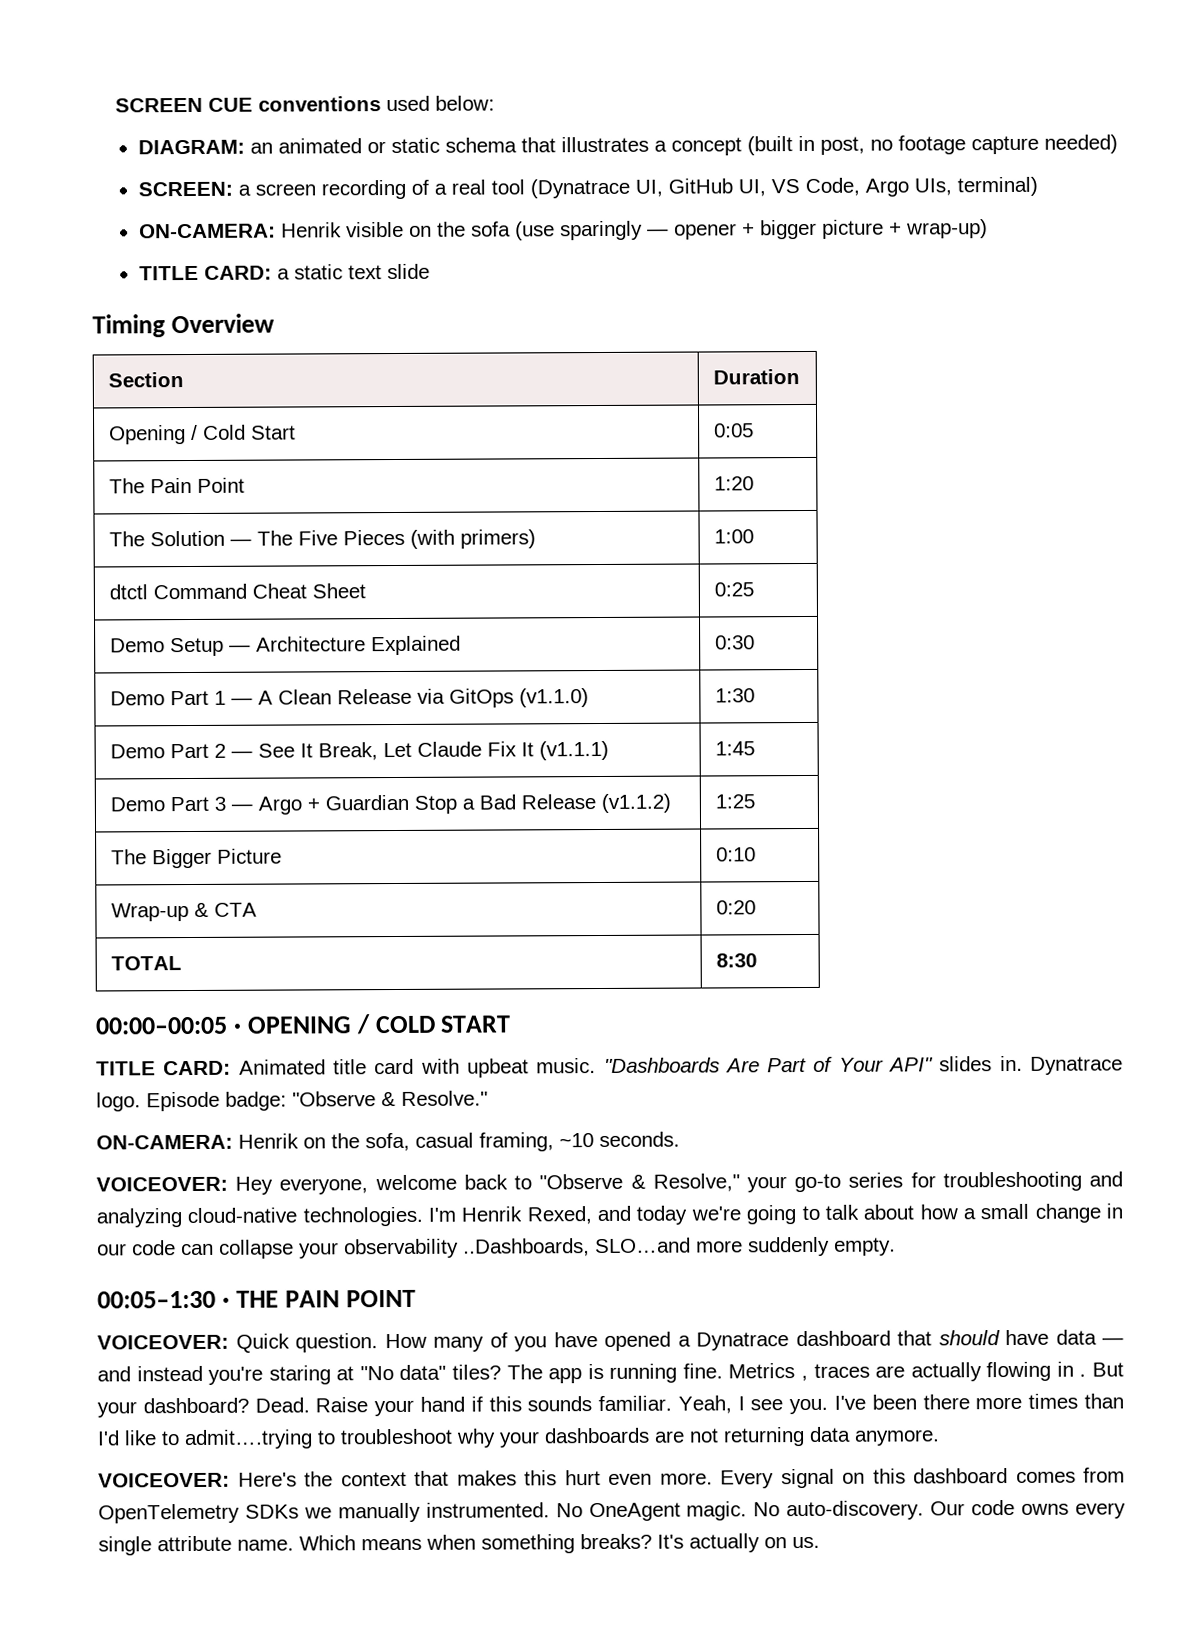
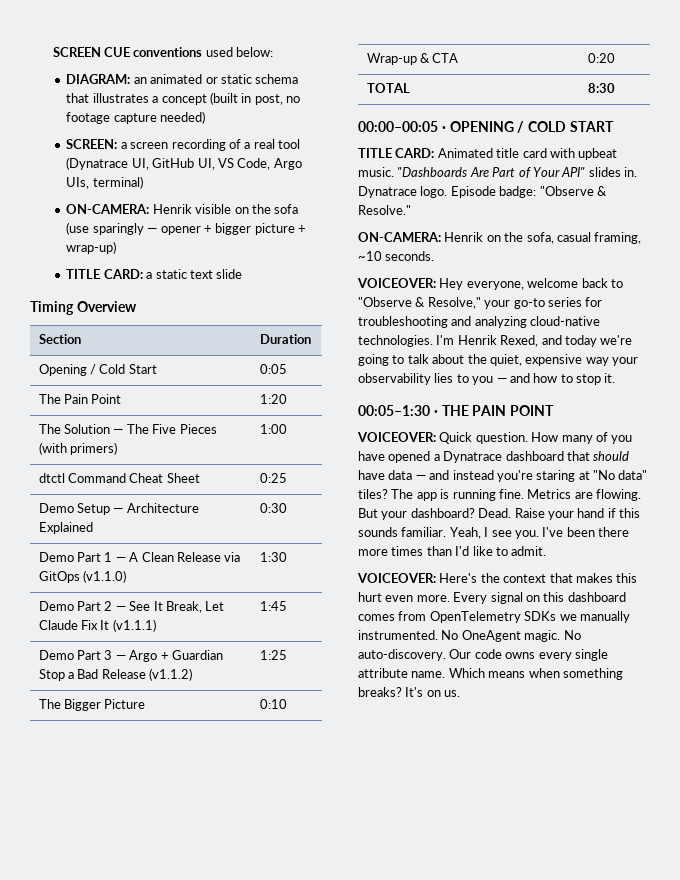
[919,1203,1124,1223] [97,1236,896,1259] how a small change in our code can collapse your observability ..Dashboards, SLO…and more suddenly empty. -> [467,354,638,366] [358,373,616,385] the quiet, expensive way your observability lies to you — and how to stop it.
[800,1361,1087,1382] , traces are actually flowing in . -> [574,489,641,501] are flowing.
[184,1426,940,1450] admit….trying to troubleshoot why your dashboards are not returning data anymore. -> [511,546,547,556] admit.
[689,1533,760,1553] actually -> (424, 692) none

